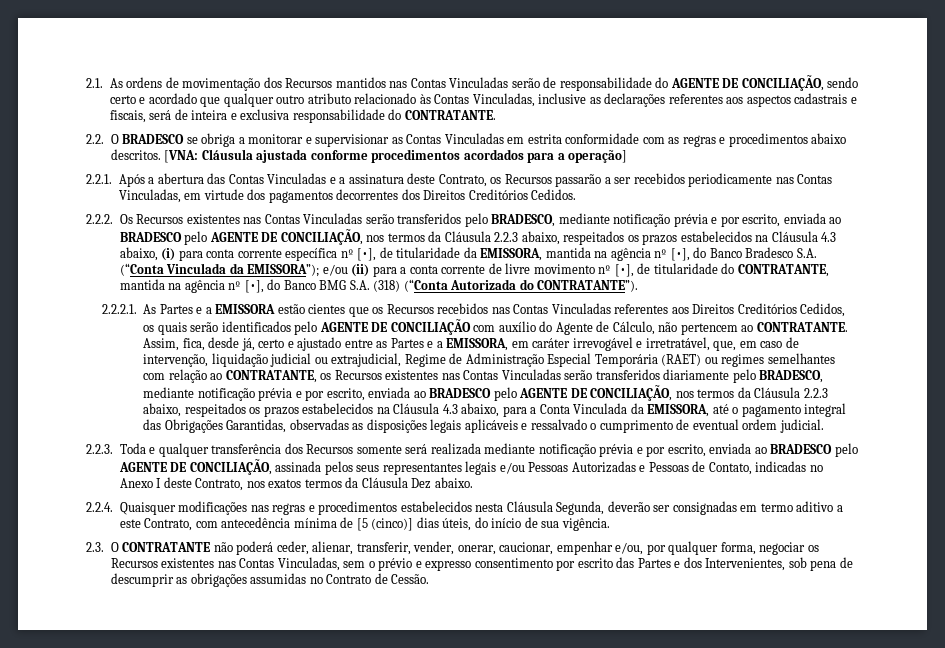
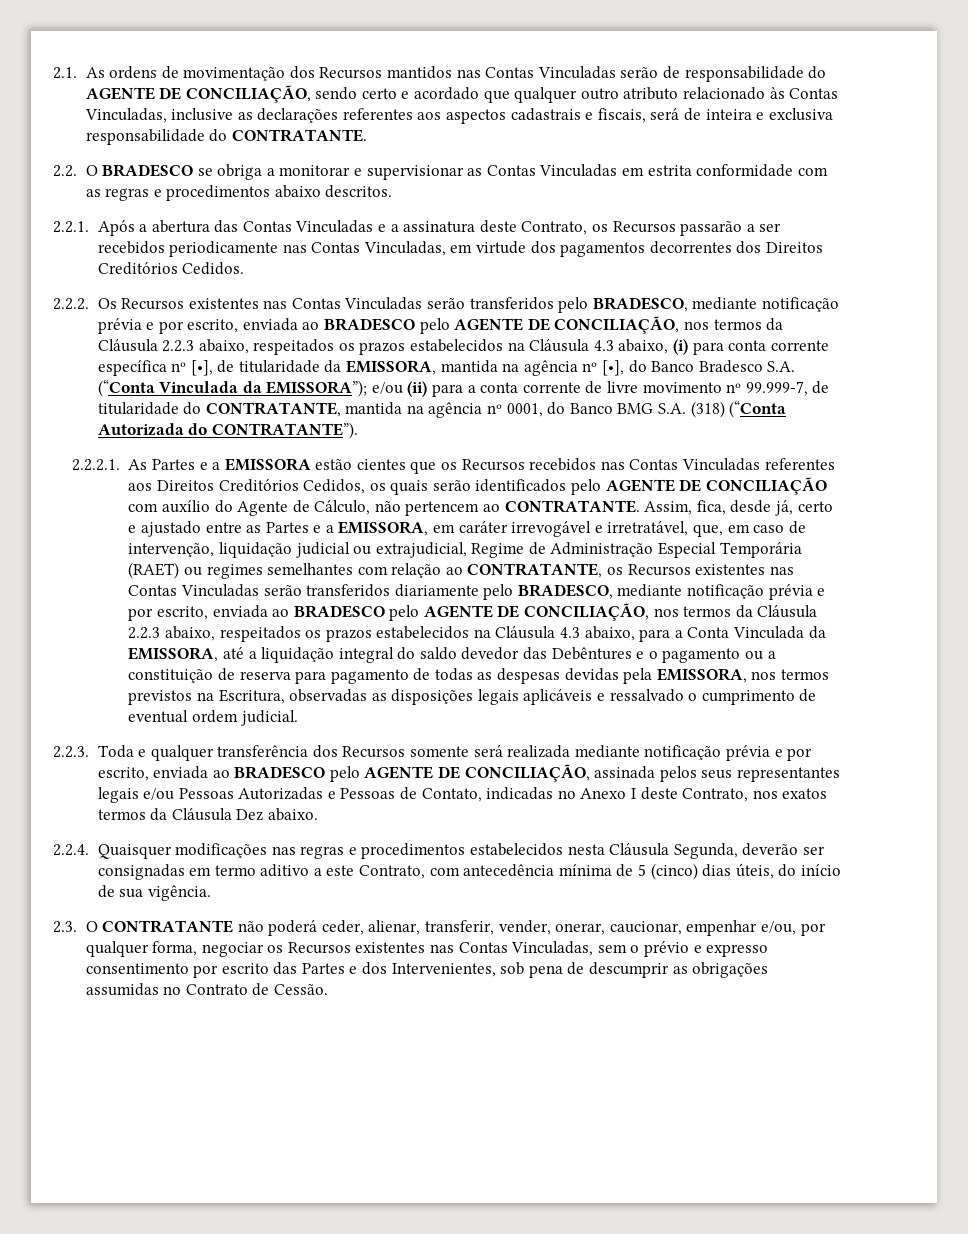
[164,149,628,163] [VNA: Cláusula ajustada conforme procedimentos acordados para a operação] -> (393, 191) none
[614,264,634,277] [•], -> [745,381,808,396] 99.999-7,
[244,280,264,293] [•], -> [506,403,543,417] 0001,
[732,403,847,417] [143,419,287,433] o pagamento integral das Obrigações Garantidas, -> [248,647,776,663] [128,668,830,684] [128,689,285,705] a liquidação integral do saldo devedor das Debêntures e o pagamento ou a constituição de reserva para pagamento de todas as despesas devidas pela EMISSORA, nos termos previstos na Escritura,
[356,518,414,531] [5 (cinco)] -> [637,863,698,880] 5 (cinco)

